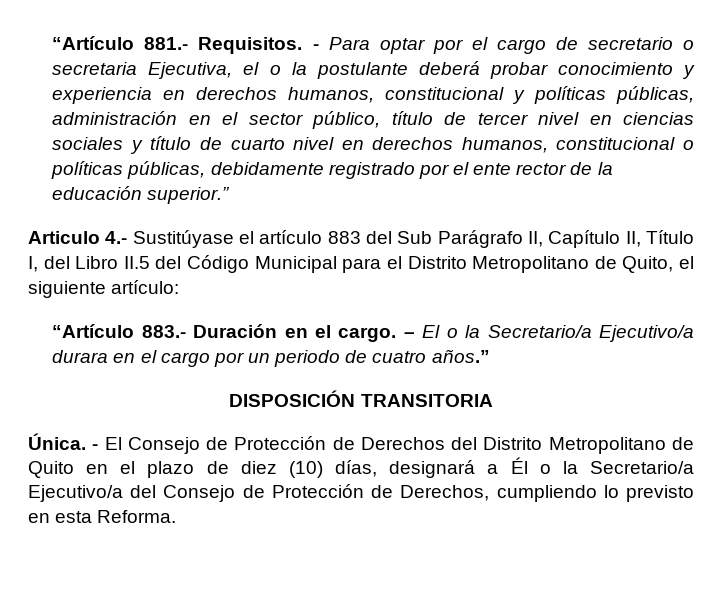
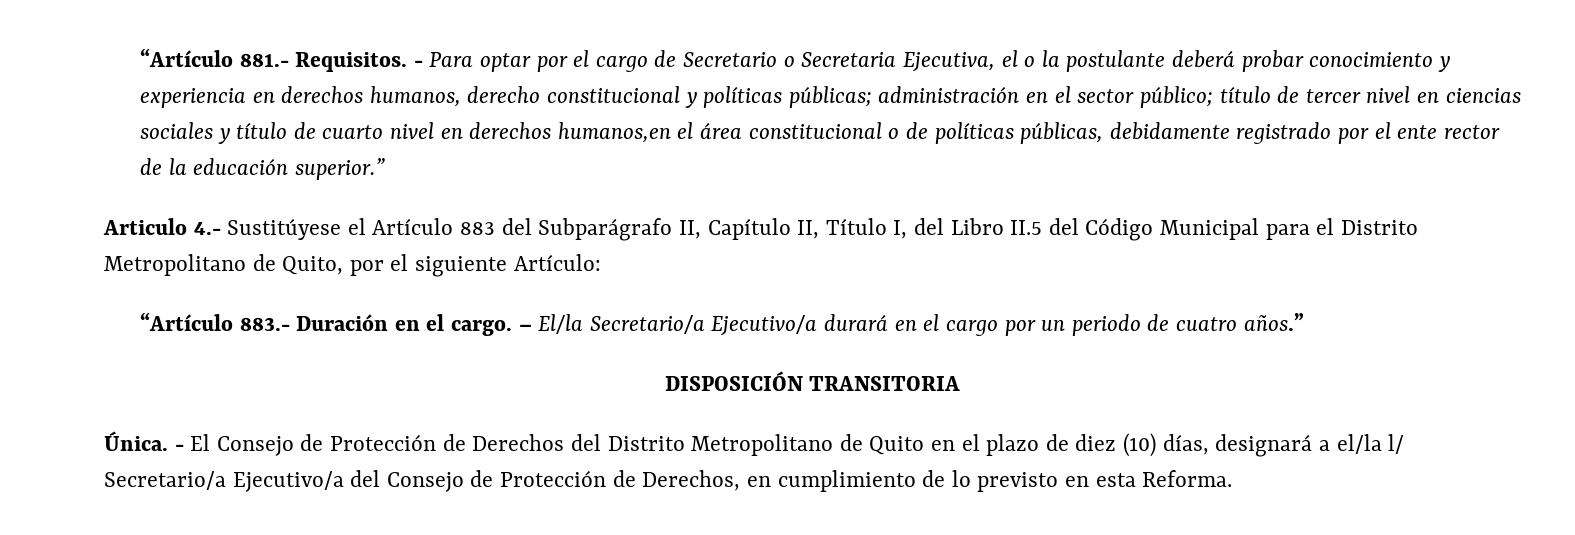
[587,37,695,50] [52,62,138,75] secretario o secretaria -> [683,52,897,67] Secretario o Secretaria
(375, 95) none -> [467,86,541,103] derecho
[616,86,694,104] públicas, -> [788,86,872,108] públicas;
[312,111,381,129] público, -> [1139,86,1213,108] público;
[461,137,548,153] humanos, -> [557,122,743,143] humanos,en el área
(695, 145) none -> [905,122,928,139] de
[132,230,523,248] Sustitúyase el artículo 883 del Sub Parágrafo -> [227,218,673,241] Sustitúyese el Artículo 883 del Subparágrafo
(674, 264) none -> [349,260,384,276] por
[111,280,180,294] artículo: -> [513,254,601,271] Artículo:
[422,325,695,342] [52,350,109,363] El o la Secretario/a Ejecutivo/a durara -> [538,314,889,336] El/la Secretario/a Ejecutivo/a durará
[510,457,578,474] Él o la -> [1336,434,1405,454] el/la l/
[496,485,597,502] cumpliendo -> [746,470,946,492] en cumplimiento de

